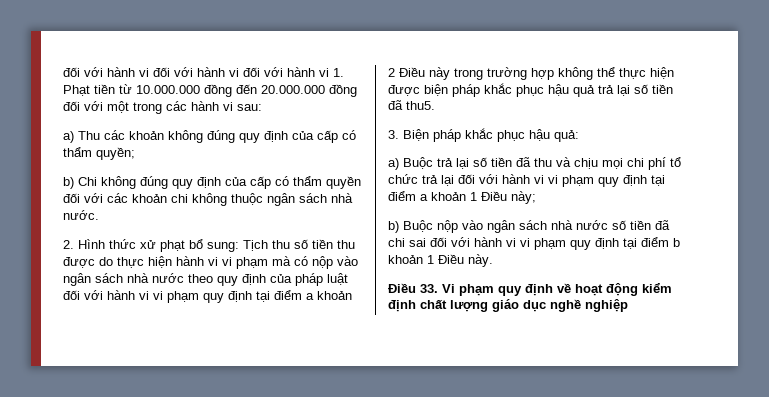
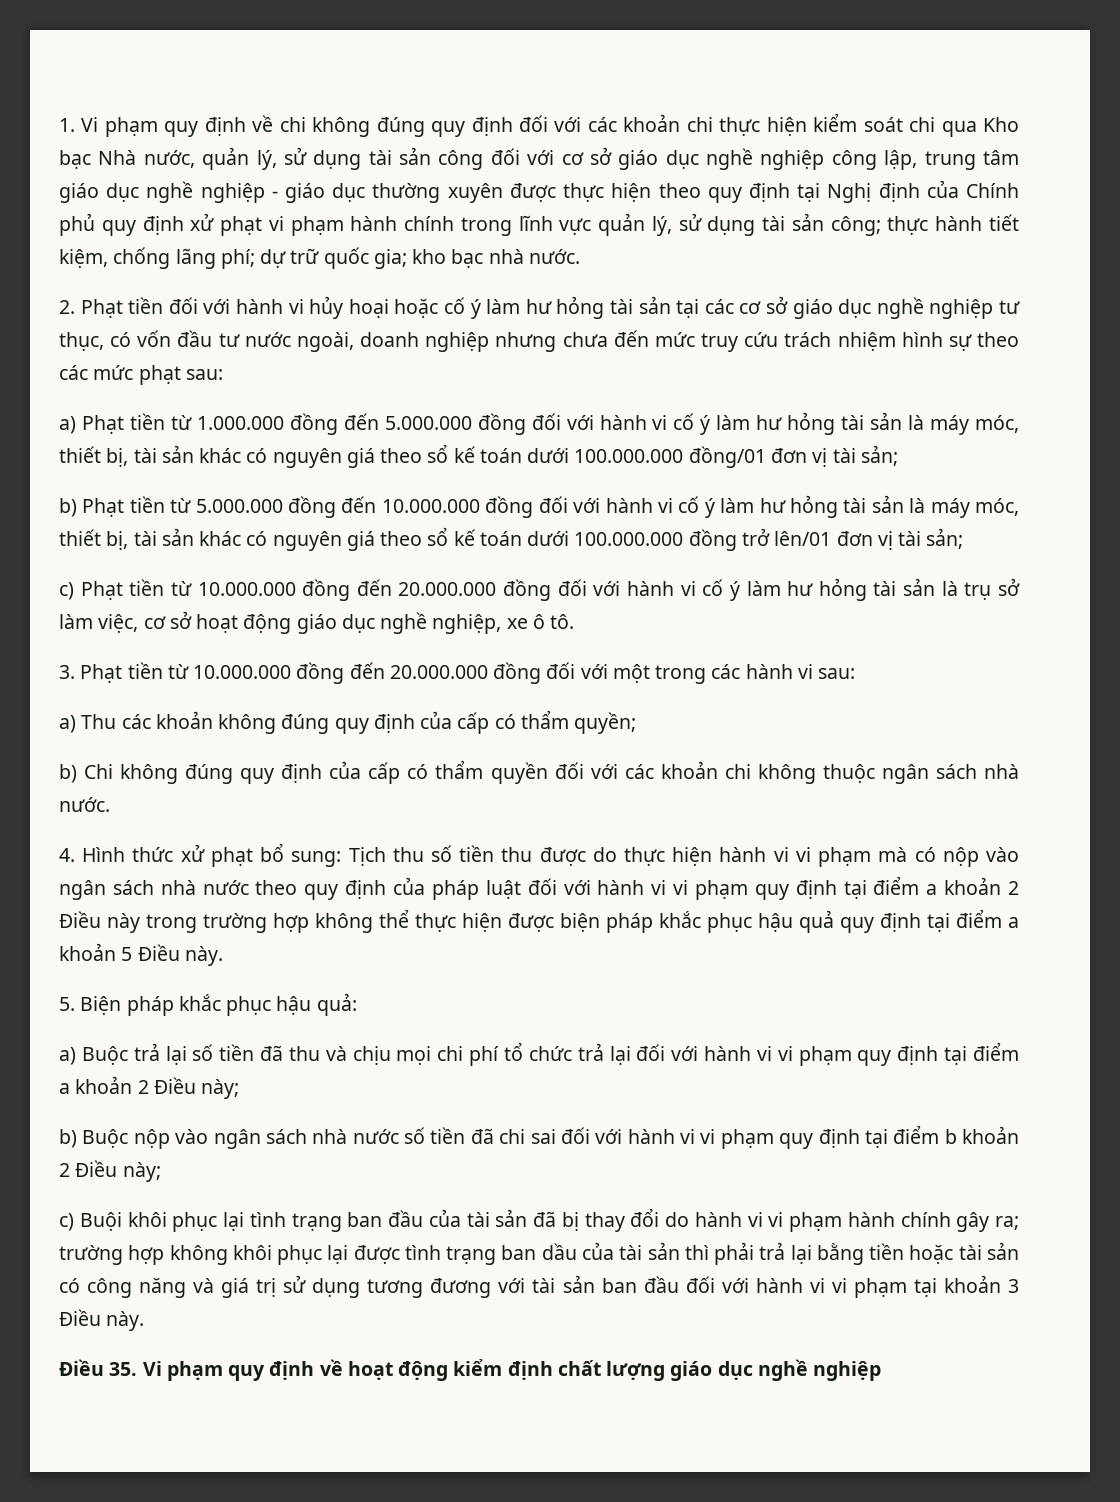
[63,67,344,77] đối với hành vi đối với hành vi đối với hành vi 1. -> [59,113,1020,137] [59,147,1020,170] [59,180,1020,203] [59,213,1020,236] [59,247,580,269] [59,296,1021,319] [59,330,1019,352] [59,365,223,385] [59,412,1020,435] [59,444,898,468] [59,495,1019,518] [59,527,964,551] [59,578,1020,601] [59,611,575,634] [59,665,75,679] 1. Vi phạm quy định về chi không đúng quy định đối với các khoản chi thực hiện kiểm soát chi qua Kho bạc Nhà nước, quản lý, sử dụng tài sản công đối với cơ sở giáo dục nghề nghiệp công lập, trung tâm giáo dục nghề nghiệp - giáo dục thường xuyên được thực hiện theo quy định tại Nghị định của Chính phủ quy định xử phạt vi phạm hành chính trong lĩnh vực quản lý, sử dụng tài sản công; thực hành tiết kiệm, chống lãng phí; dự trữ quốc gia; kho bạc nhà nước. // 2. Phạt tiền đối với hành vi hủy hoại hoặc cố ý làm hư hỏng tài sản tại các cơ sở giáo dục nghề nghiệp tư thục, có vốn đầu tư nước ngoài, doanh nghiệp nhưng chưa đến mức truy cứu trách nhiệm hình sự theo các mức phạt sau: // a) Phạt tiền từ 1.000.000 đồng đến 5.000.000 đồng đối với hành vi cố ý làm hư hỏng tài sản là máy móc, thiết bị, tài sản khác có nguyên giá theo sổ kế toán dưới 100.000.000 đồng/01 đơn vị tài sản; // b) Phạt tiền từ 5.000.000 đồng đến 10.000.000 đồng đối với hành vi cố ý làm hư hỏng tài sản là máy móc, thiết bị, tài sản khác có nguyên giá theo sổ kế toán dưới 100.000.000 đồng trở lên/01 đơn vị tài sản; // c) Phạt tiền từ 10.000.000 đồng đến 20.000.000 đồng đối với hành vi cố ý làm hư hỏng tài sản là trụ sở làm việc, cơ sở hoạt động giáo dục nghề nghiệp, xe ô tô. // 3.
[63,240,74,249] 2. -> [59,848,75,862] 4.
[598,84,673,96] [388,100,435,110] [388,130,399,139] trả lại số tiền đã thu5. // 3. -> [840,909,1019,933] [59,943,223,966] [59,997,75,1011] quy định tại điểm a khoản 5 Điều này. // 5.
[470,192,477,201] 1 -> [137,1080,149,1094] 2
[427,255,434,264] 1 -> [59,1160,161,1182] [59,1208,1019,1232] [59,1242,1019,1265] [59,1275,1020,1298] 2 Điều này; // c) Buội khôi phục lại tình trạng ban đầu của tài sản đã bị thay đổi do hành vi vi phạm hành chính gây ra; trường hợp không khôi phục lại được tình trạng ban dầu của tài sản thì phải trả lại bằng tiền hoặc tài sản có công năng và giá trị sử dụng tương đương với tài sản ban đầu đối với hành vi vi phạm tại khoản 3
[420,284,438,293] 33. -> [109,1362,138,1376] 35.

